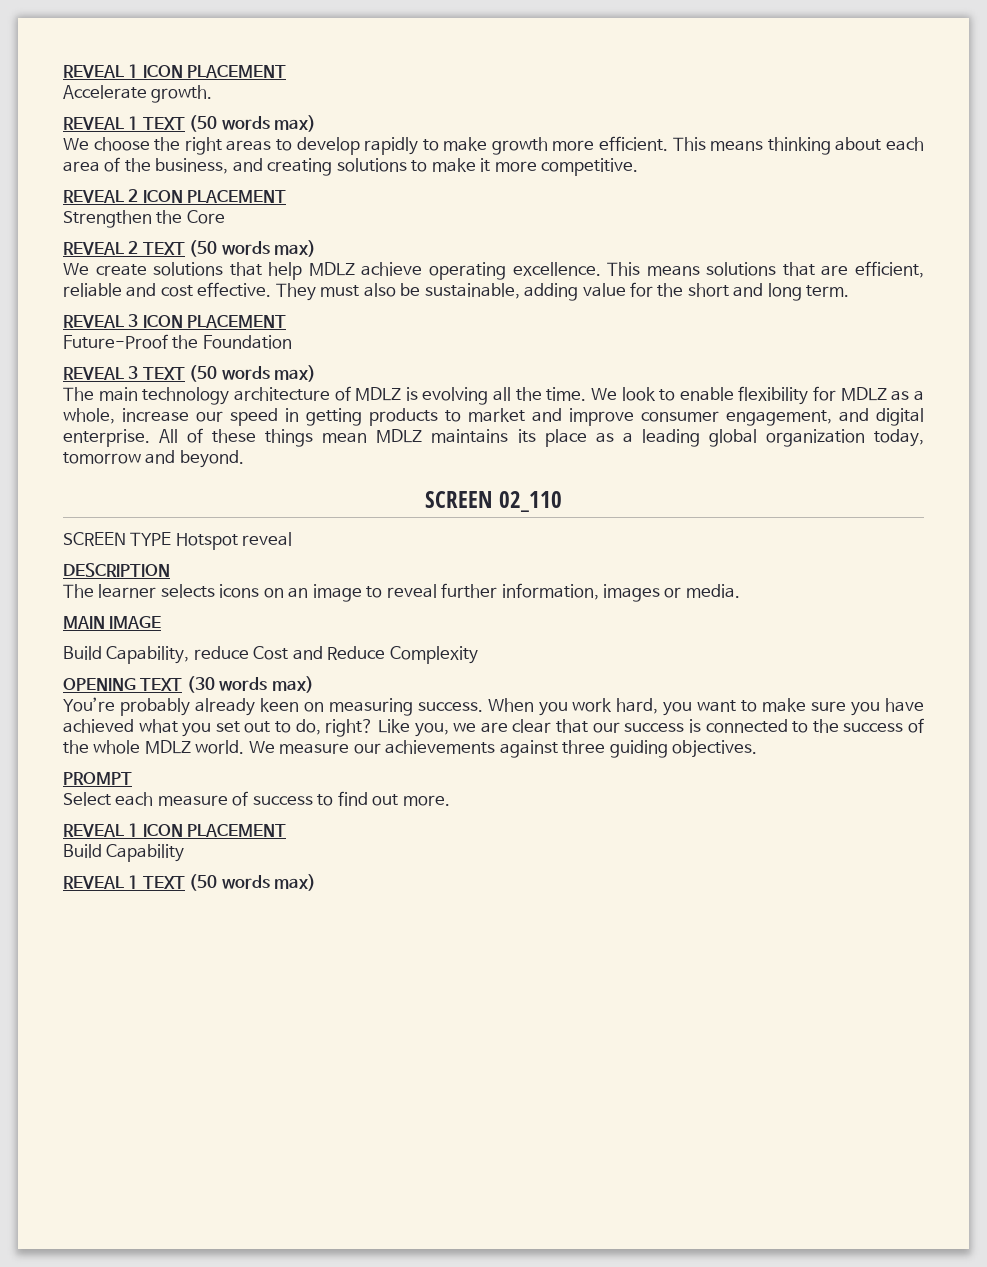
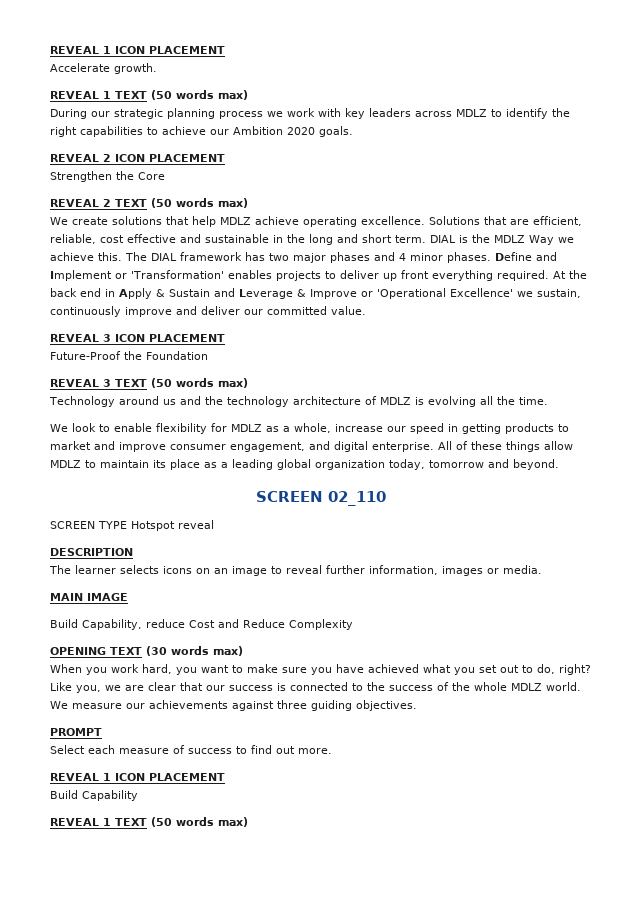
[63,136,925,155] [63,157,638,176] We choose the right areas to develop rapidly to make growth more efficient. This means thinking about each area of the business, and creating solutions to make it more competitive. -> [50,108,570,119] [50,126,353,137] During our strategic planning process we work with key leaders across MDLZ to identify the right capabilities to achieve our Ambition 2020 goals.
[607,261,924,278] [63,282,850,301] This means solutions that are efficient, reliable and cost effective. They must also be sustainable, adding value for the short and long term. -> [429,216,582,226] [50,234,574,245] [50,252,557,263] [50,270,587,281] [50,288,581,299] [50,306,366,317] Solutions that are efficient, reliable, cost effective and sustainable in the long and short term. DIAL is the MDLZ Way we achieve this. The DIAL framework has two major phases and 4 minor phases. Define and Implement or 'Transformation' enables projects to deliver up front everything required. At the back end in Apply & Sustain and Leverage & Improve or 'Operational Excellence' we sustain, continuously improve and deliver our committed value.
[63,387,138,401] The main -> [49,396,223,407] Technology around us and the
(587, 394) none -> (548, 401) //
[322,429,509,443] mean MDLZ maintains -> [544,441,573,450] [50,460,149,468] allow MDLZ to maintain
[63,697,483,716] You’re probably already keen on measuring success. -> (243, 651) none

